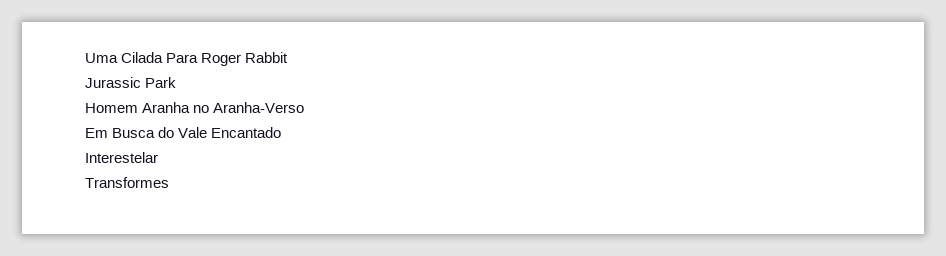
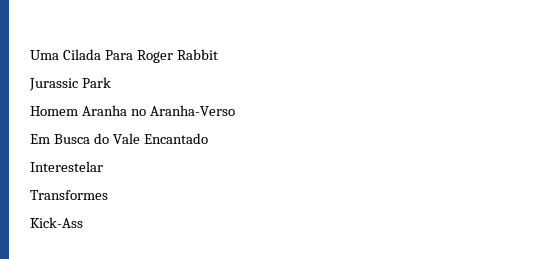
(169, 182) none -> [30,217,83,228] // Kick-Ass

